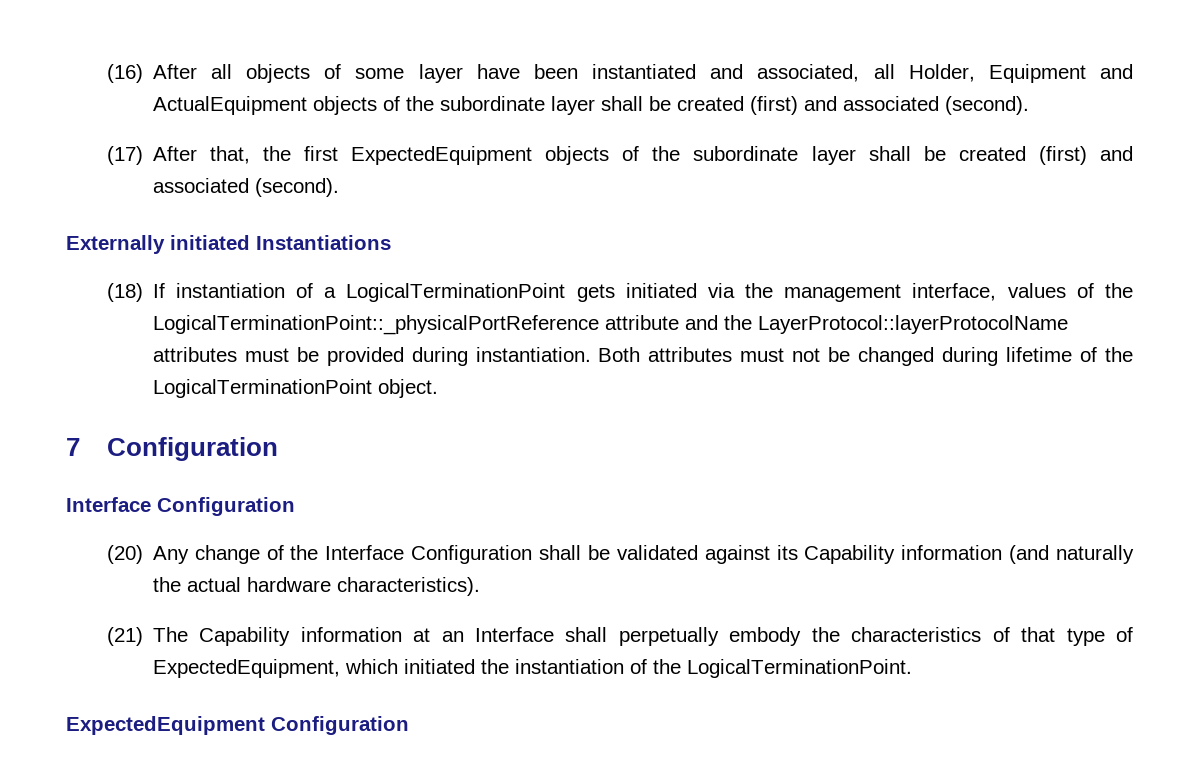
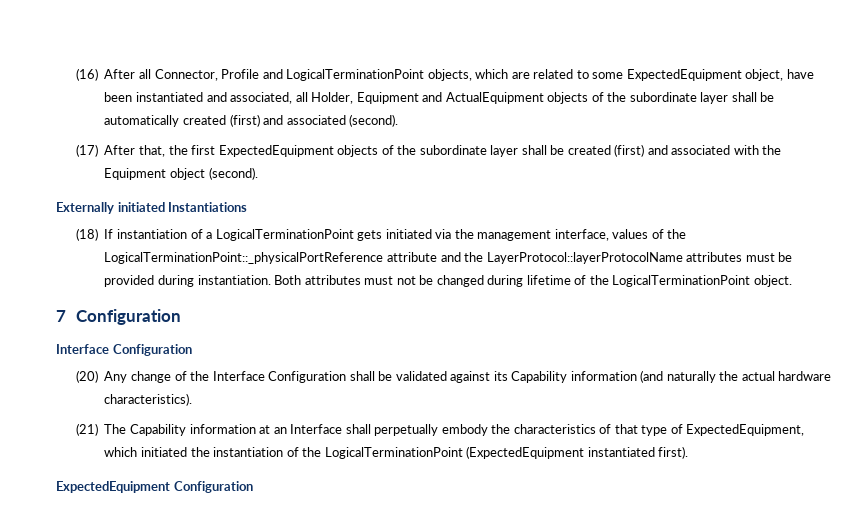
[246,64,463,83] objects of some layer -> [154,69,784,81] Connector, Profile and LogicalTerminationPoint objects, which are related to some ExpectedEquipment object,
(671, 103) none -> [104,115,180,127] automatically
(249, 185) none -> [733,145,782,155] [104,168,205,180] with the Equipment object
[686,659,912,678] LogicalTerminationPoint. -> [324,446,689,459] LogicalTerminationPoint (ExpectedEquipment instantiated first).

